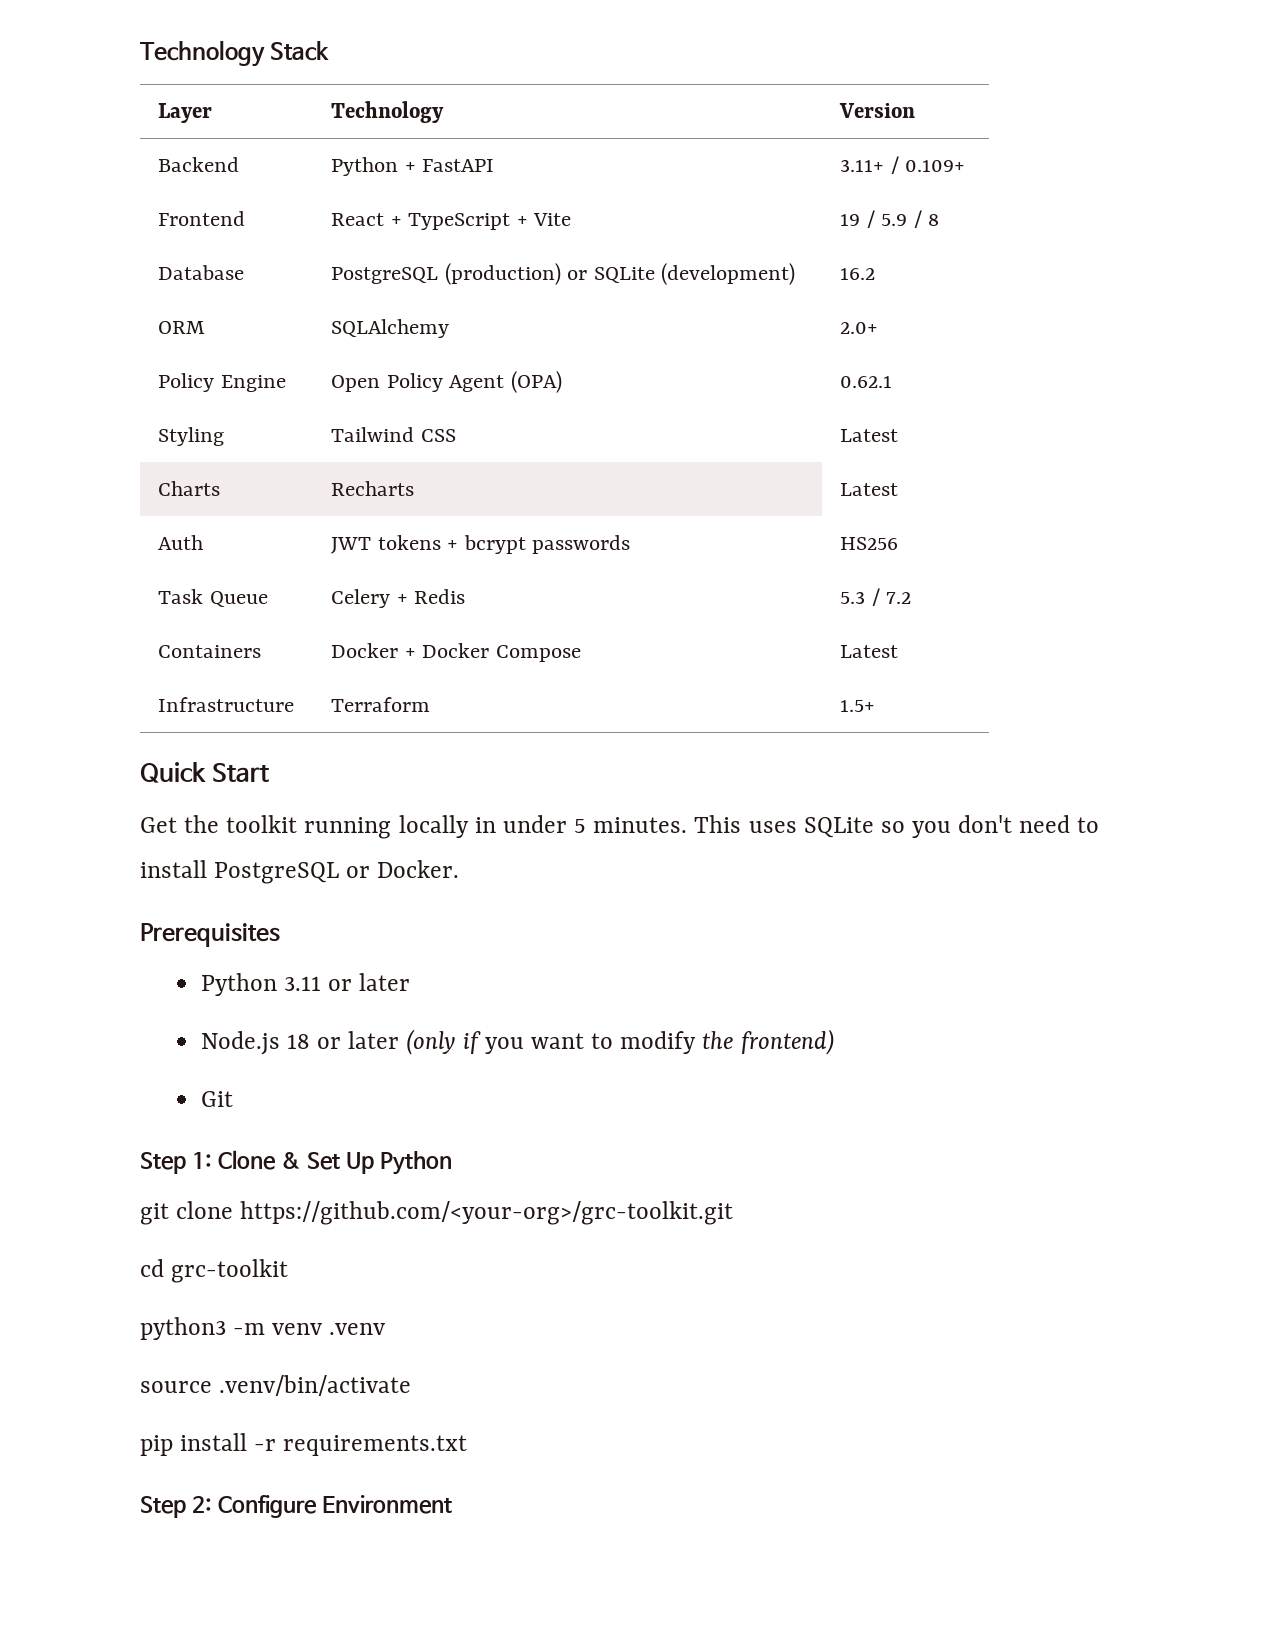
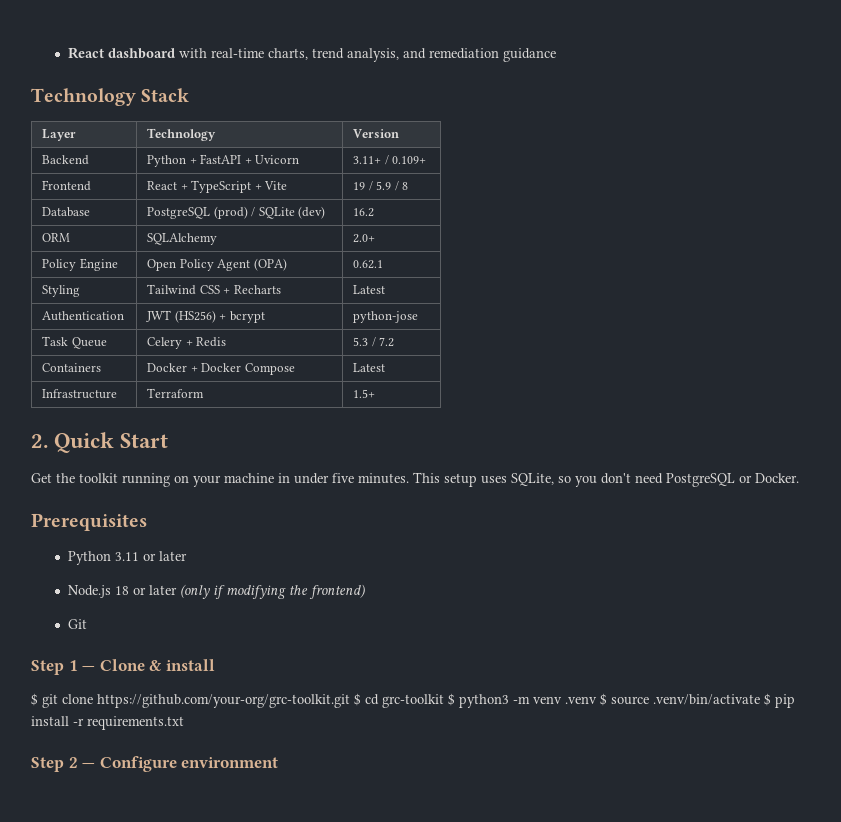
(140, 53) none -> [67,47,556,62] React dashboard with real-time charts, trend analysis, and remediation guidance //
(495, 165) none -> [244,155,300,164] + Uvicorn
[444,263,796,285] (production) or SQLite (development) -> [213,206,326,219] (prod) / SQLite (dev)
[840,429,899,442] [158,481,221,496] | Latest // Charts | -> [223,288,231,294] +
[158,535,204,550] Auth -> [42,311,125,321] Authentication
[377,535,441,550] tokens -> [174,310,216,323] (HS256)
[532,535,631,554] [840,537,899,550] passwords | HS256 -> [353,311,419,323] | python-jose
(876, 706) none -> [31,434,48,448] 2.
[398,815,469,838] locally -> [174,473,274,487] on your machine
[574,819,587,833] 5 -> [332,473,354,483] five
[748,817,874,838] uses SQLite -> [444,473,554,487] setup uses SQLite,
[1077,817,1100,833] [140,860,207,878] to install -> (663, 478) none
[484,1031,697,1054] you want to modify -> [225,585,286,599] modifying
[191,1150,452,1175] [140,1201,734,1225] 1: Clone & Set Up Python // git clone https://github.com/<your-org>/grc-toolkit.git // -> [68,659,215,671] [31,693,361,708] 1 — Clone & install // $ git clone https://github.com/your-org/grc-toolkit.git $
(289, 1271) // -> [448,693,455,706] $
(386, 1329) // -> [600,693,607,706] $
(412, 1385) // -> [764,693,771,706] $
[191,1495,452,1518] 2: Configure Environment -> [68,756,279,772] 2 — Configure environment

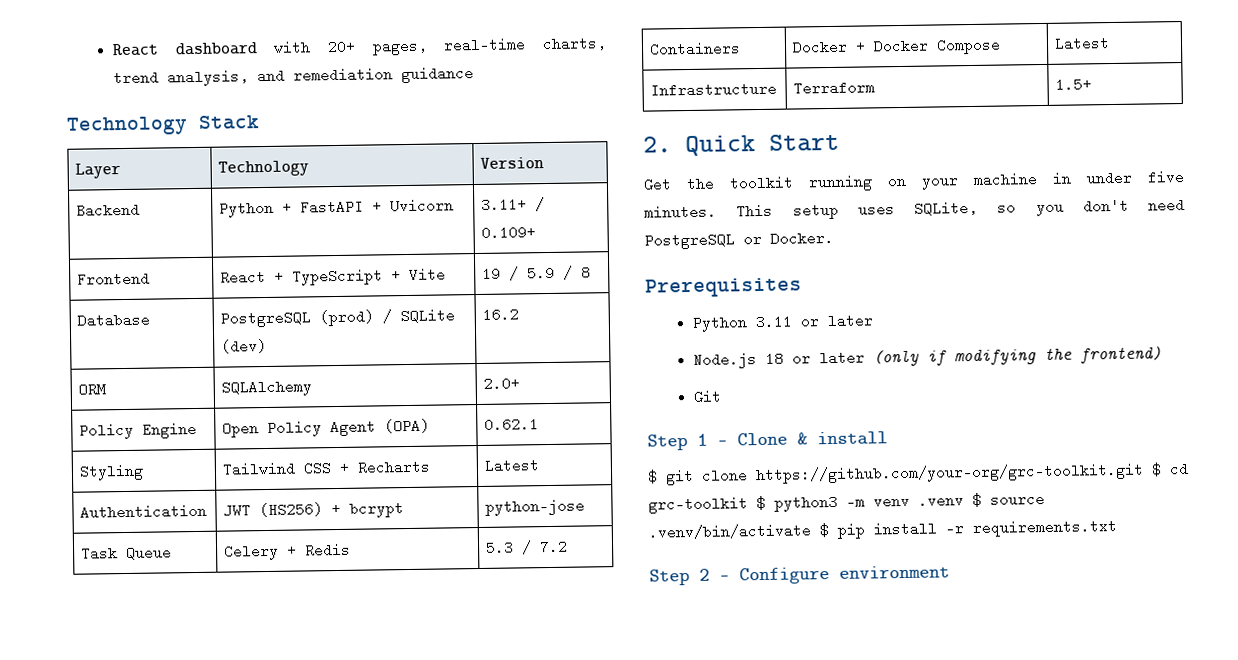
(207, 53) none -> [327,38,428,56] 20+ pages,

